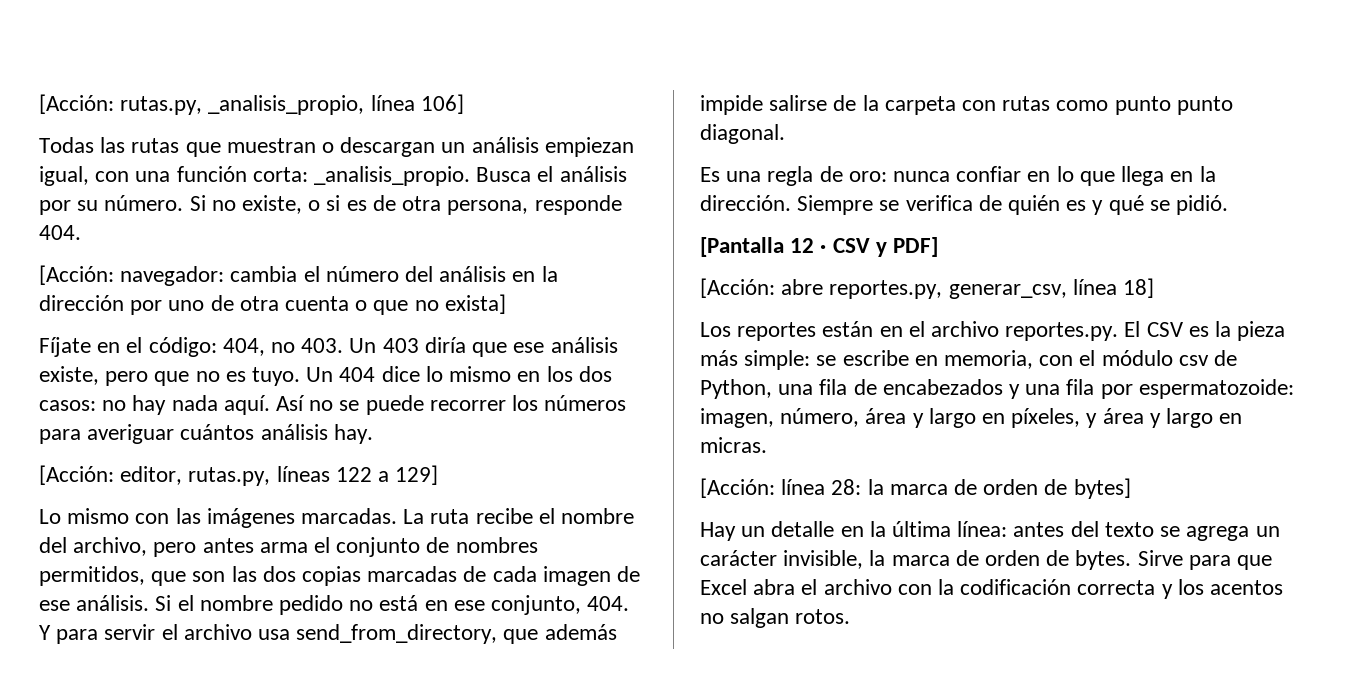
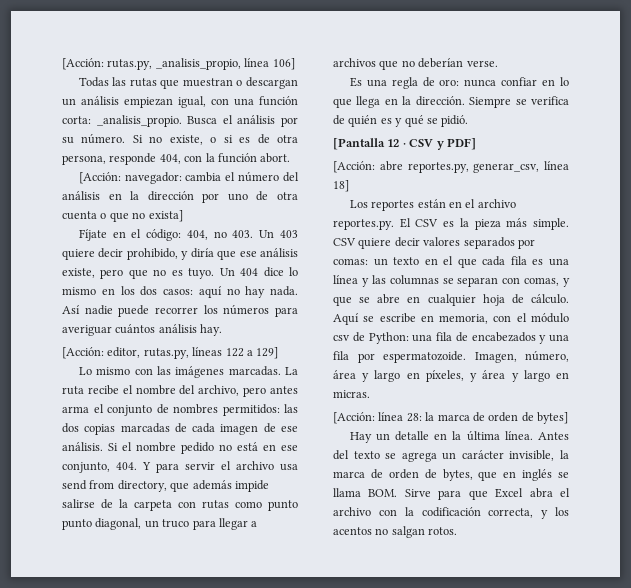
[39,225,81,240] 404. -> [159,153,291,164] 404, con la función abort.
(419, 345) none -> [62,248,189,260] quiere decir prohibido, y
(96, 405) none -> [198,286,222,298] aquí
[171,395,360,415] nada aquí. Así no se -> [270,286,298,296] [62,305,113,315] nada. Así nadie
[39,566,226,586] permitidos, que son -> [222,404,280,416] permitidos:
[296,624,498,644] send_from_directory, -> [62,480,167,492] send from directory,
[700,124,785,144] diagonal. -> [95,518,258,530] [333,58,498,70] diagonal, un truco para llegar a archivos que no deberían verse.
[744,350,811,370] simple: -> [533,218,569,230] [333,237,535,249] [333,256,569,268] [333,275,570,287] [333,294,569,306] [333,313,359,325] simple. CSV quiere decir valores separados por comas: un texto en el que cada fila es una línea y las columnas se separan con comas, y que se abre en cualquier hoja de cálculo. Aquí
[700,379,772,399] Python, -> [368,332,409,344] Python:
[1138,379,1294,399] [700,408,774,428] espermatozoide: imagen, -> [383,351,517,363] espermatozoide. Imagen,
[957,521,1065,537] línea: antes -> [504,431,569,440] línea. Antes
[1075,550,1132,570] bytes. -> [442,469,569,481] [333,488,398,497] bytes, que en inglés se llama BOM.
[1077,580,1156,595] correcta -> [488,508,534,518] correcta,

